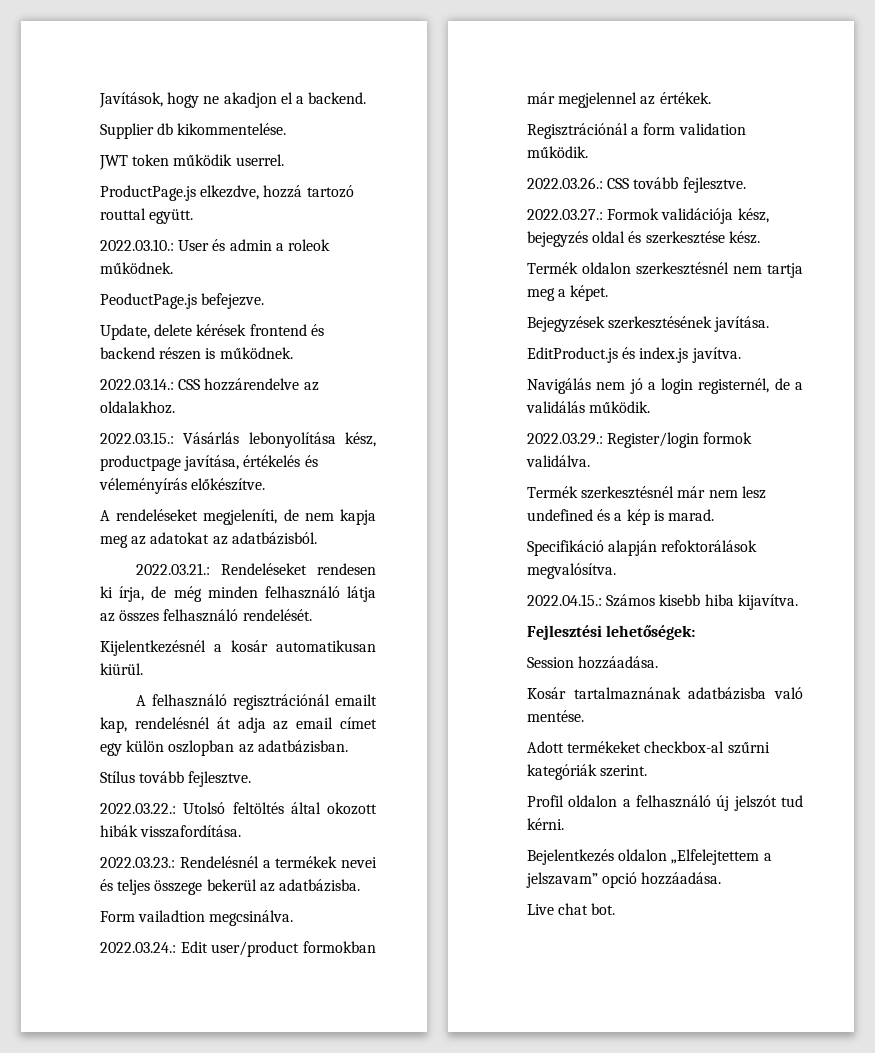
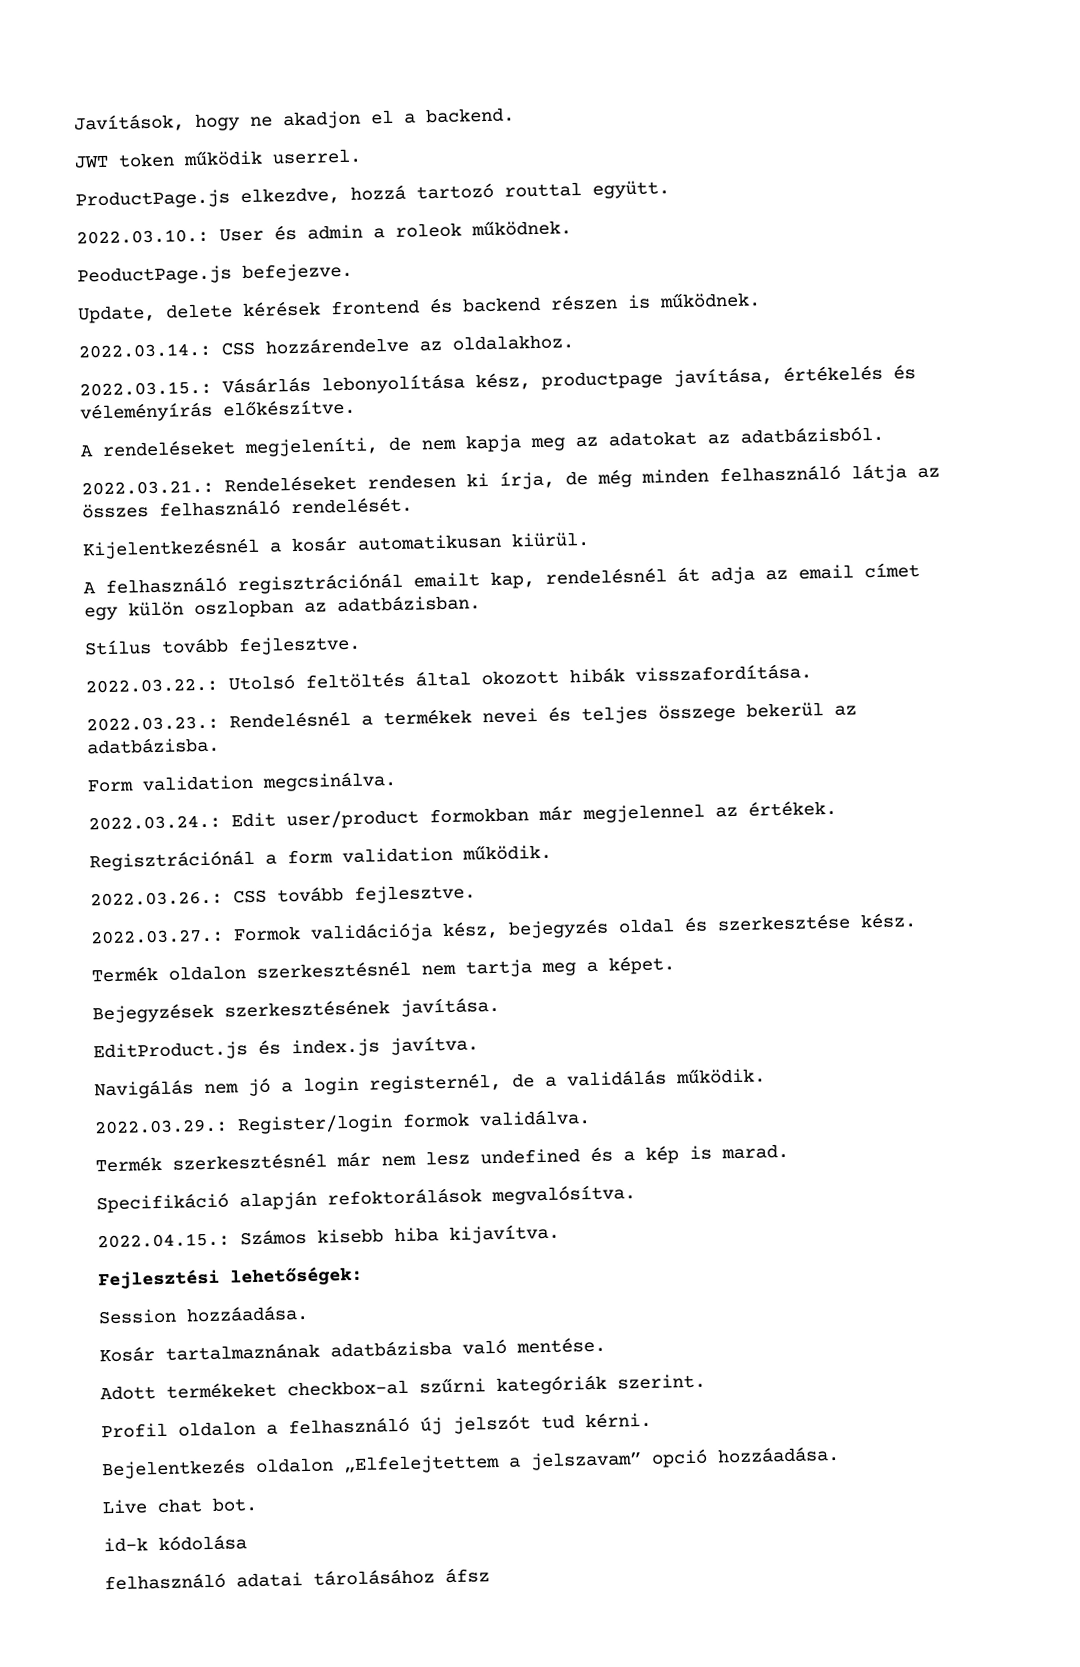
[100,123,287,139] // Supplier db kikommentelése. -> (515, 115) none
[138,910,206,922] vailadtion -> [142,774,254,792] validation
(616, 909) none -> [103,1534,247,1553] [104,1567,490,1591] // id-k kódolása // felhasználó adatai tárolásához áfsz

